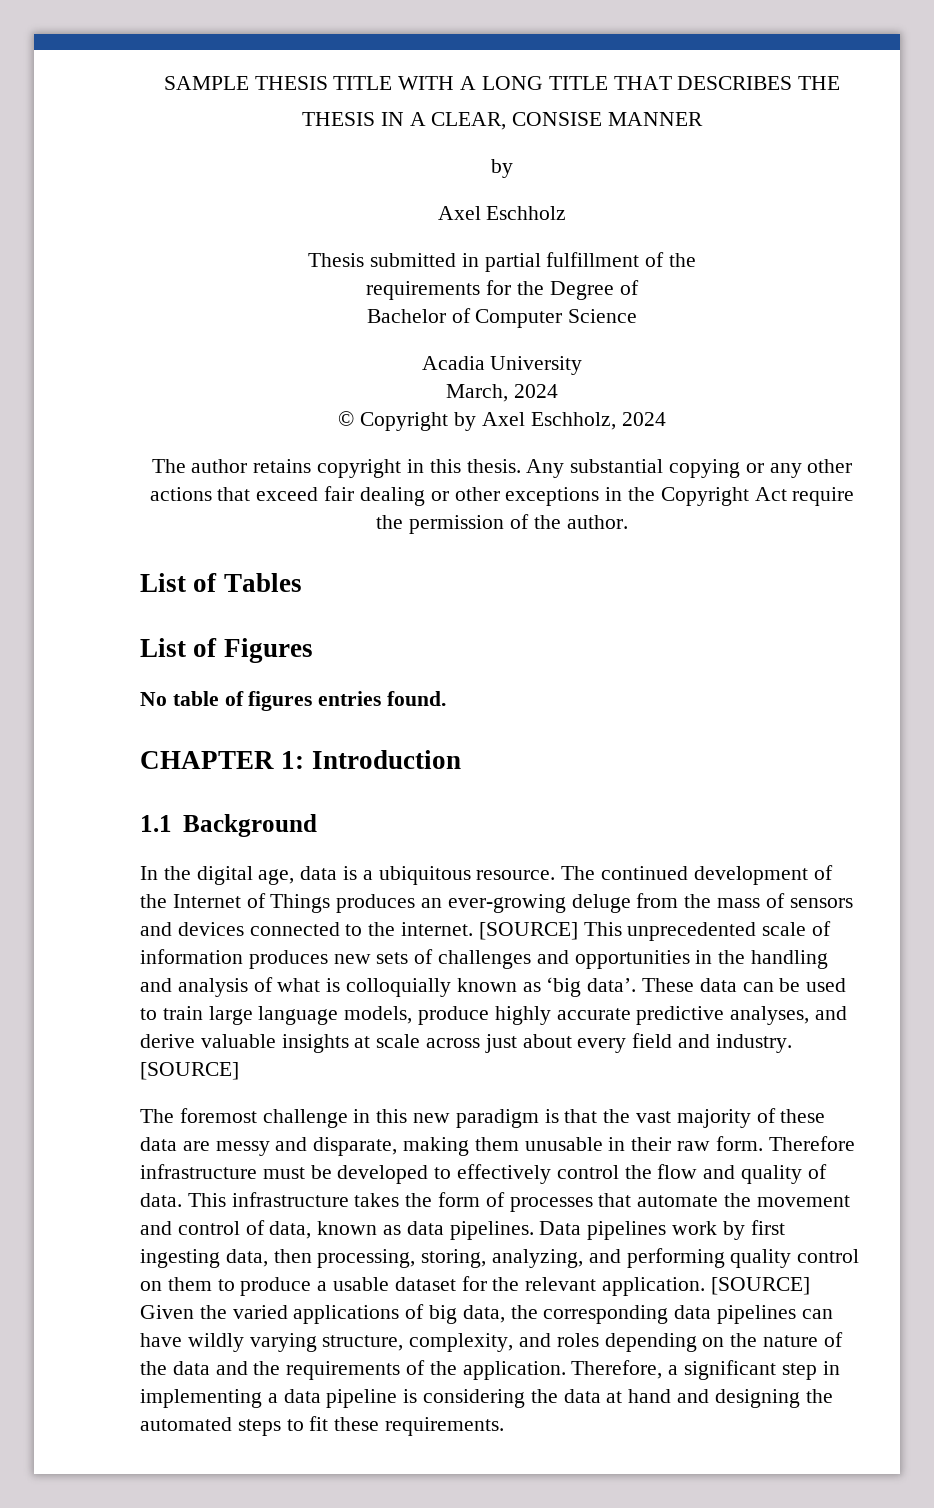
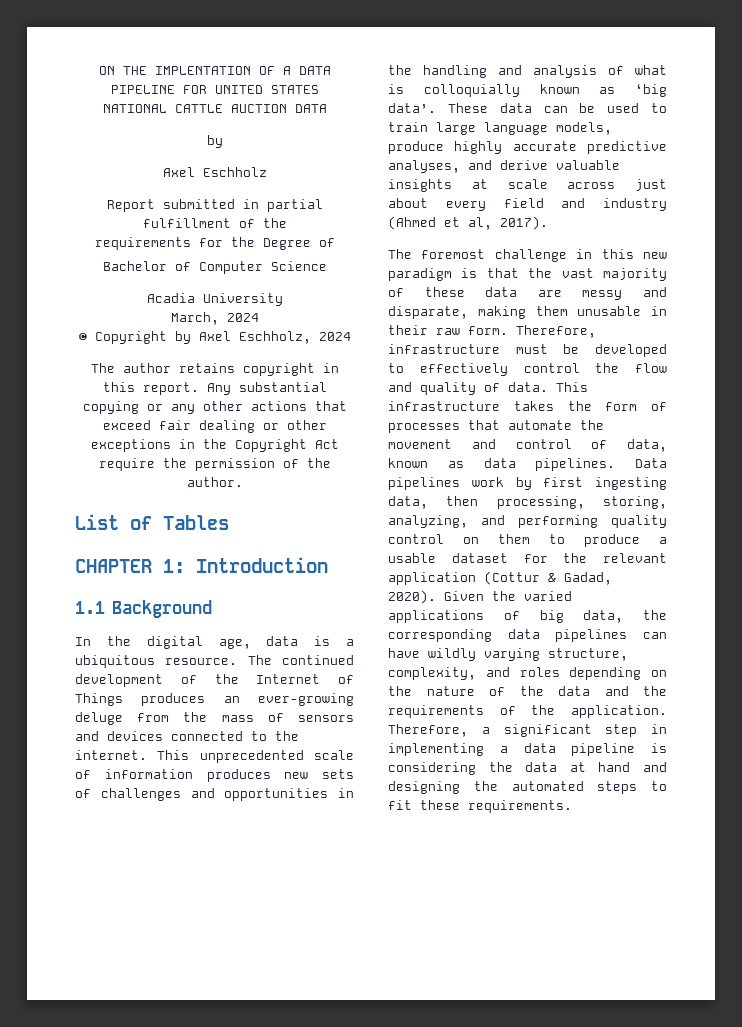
[163,76,841,90] [301,112,704,130] SAMPLE THESIS TITLE WITH A LONG TITLE THAT DESCRIBES THE // THESIS IN A CLEAR, CONSISE MANNER -> [98,66,331,75] [110,85,319,94] [102,104,327,113] ON THE IMPLENTATION OF A DATA PIPELINE FOR UNITED STATES NATIONAL CATTLE AUCTION DATA
[308,253,365,267] Thesis -> [106,199,155,212] Report
[466,459,521,473] thesis. -> [142,382,199,395] report.
[140,638,313,663] [140,691,447,711] // List of Figures // No table of figures entries found. -> (229, 522) none
[478,922,578,940] [SOURCE] -> (147, 755) none
[715,1034,792,1053] [140,1062,239,1080] industry. [SOURCE] -> [603,198,667,211] [388,216,548,230] industry (Ahmed et al, 2017).
[768,1136,855,1151] Therefore -> [516,325,596,338] Therefore,
[602,1277,810,1296] application. [SOURCE] -> [388,571,612,585] [388,590,436,604] application (Cottur & Gadad, 2020).

